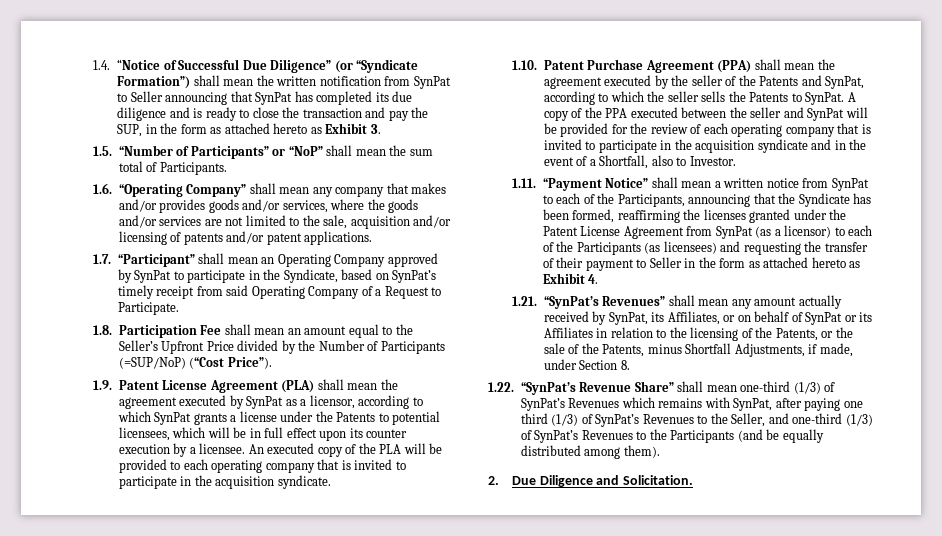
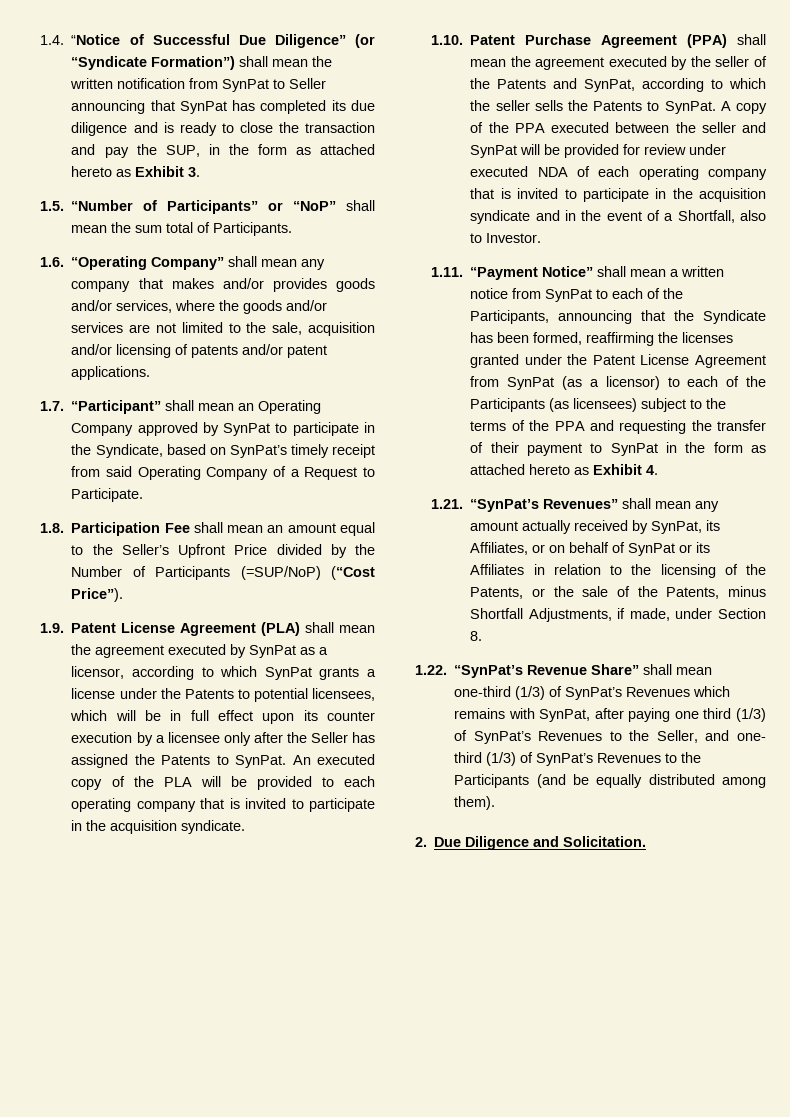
[199,443,246,454] licensee. -> [167,732,375,746] [71,754,287,768] licensee only after the Seller has assigned the Patents to SynPat.
[630,123,688,134] the review -> [644,144,727,155] [470,166,568,177] review under executed NDA
(717, 247) none -> [641,398,727,412] [470,420,585,431] subject to the terms of the PPA
[649,257,682,268] Seller -> [610,443,658,456] SynPat
[792,413,843,424] one-third -> [737,733,766,741] [454,752,483,763] one- third

